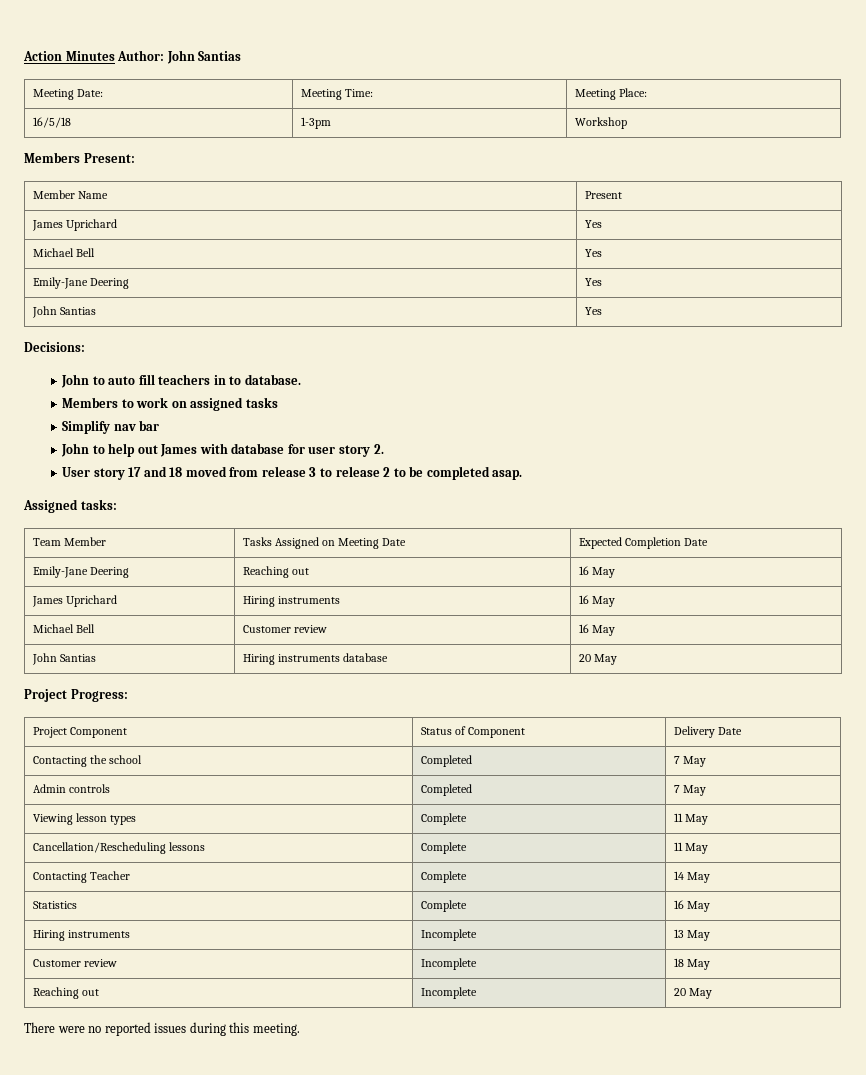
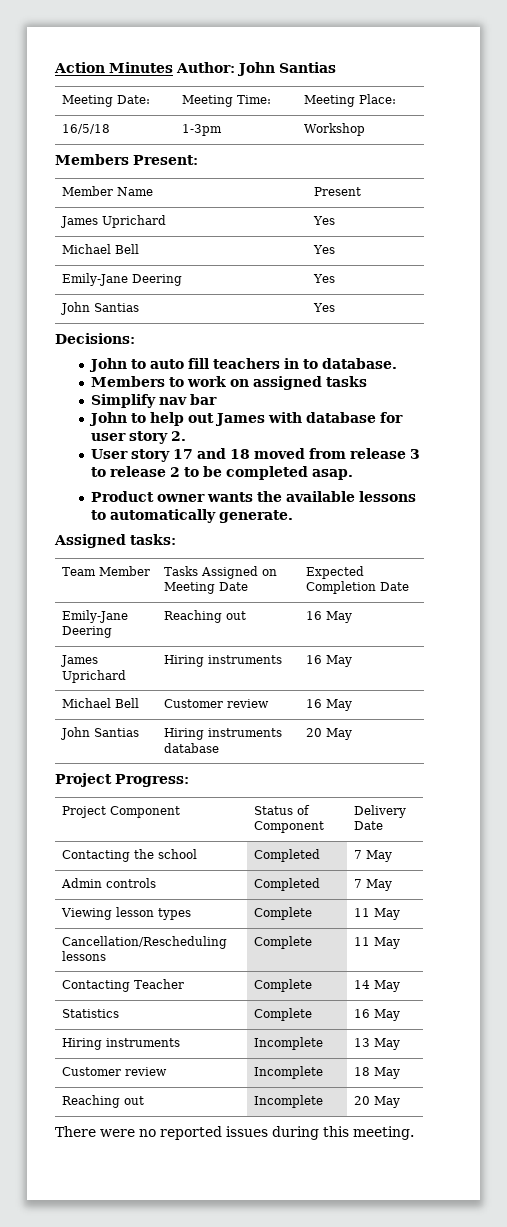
(523, 475) none -> [91,491,417,502] [91,509,294,523] // Product owner wants the available lessons to automatically generate.

